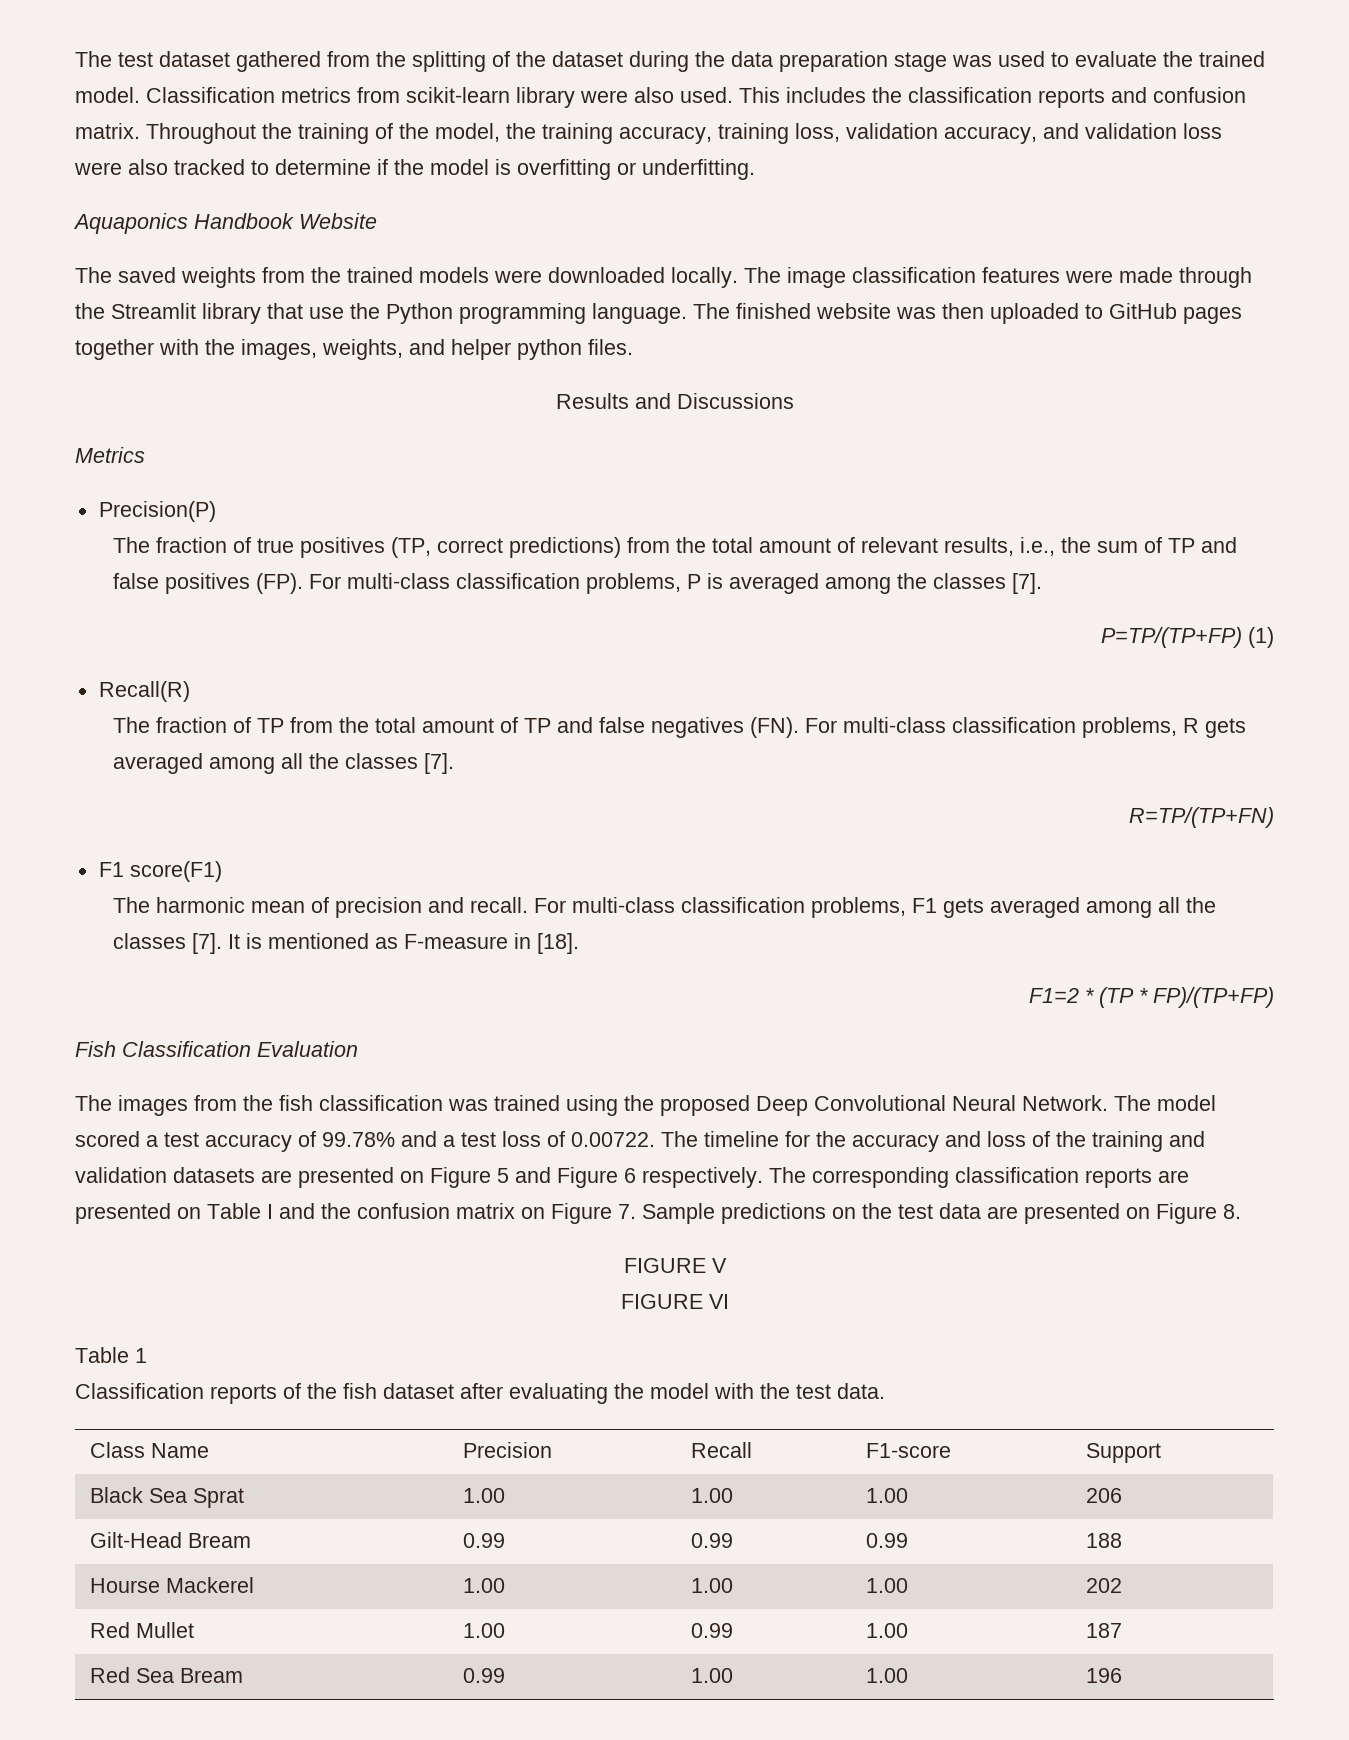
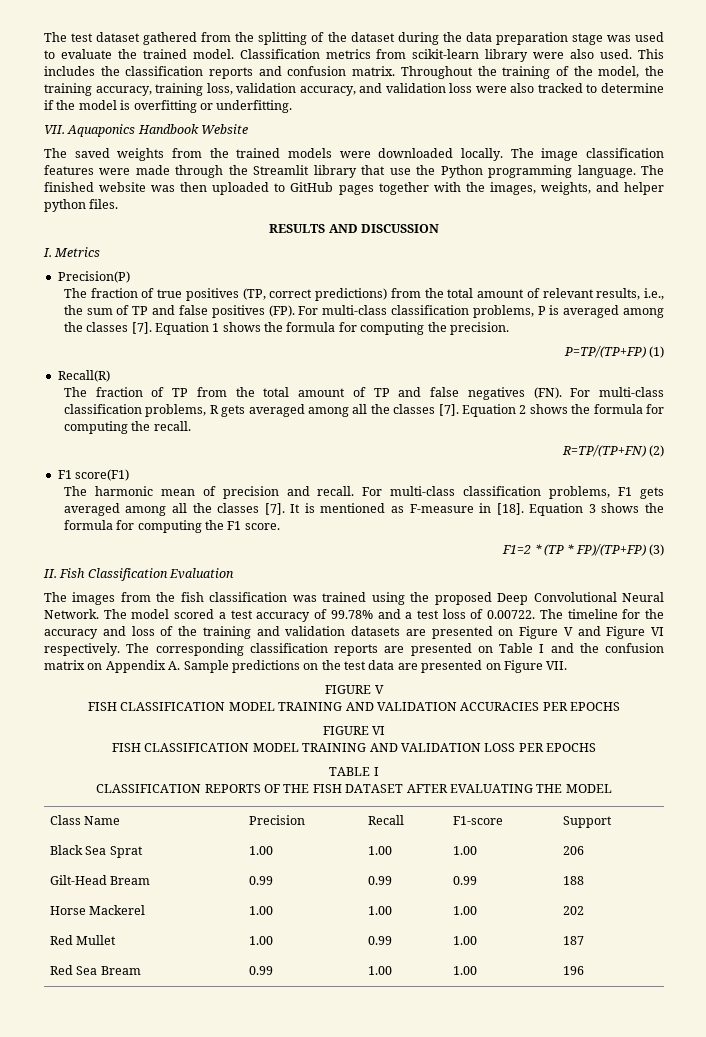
(755, 169) none -> [44,125,65,134] VII.
[555,393,794,409] Results and Discussions // -> [269,224,439,233] [43,248,52,257] RESULTS AND DISCUSSION // I.
(1043, 583) none -> [154,322,509,335] Equation 1 shows the formula for computing the precision.
(455, 763) none -> [461,404,665,417] [63,421,191,434] Equation 2 shows the formula for computing the recall.
(1274, 817) none -> [649,445,664,457] (2)
(580, 943) none -> [529,503,664,516] [63,520,280,533] Equation 3 shows the formula for computing the F1 score.
(1274, 997) // -> [649,544,664,556] [43,569,57,578] (3) // II.
[497,1168,509,1183] 5 -> [563,627,573,636] V
[624,1168,636,1183] 6 -> [651,627,664,636] VI
[551,1203,636,1224] Figure 7. -> [105,660,181,673] Appendix A.
[1223,1204,1241,1219] 8. -> [546,661,568,670] VII.
[620,1294,729,1309] [75,1347,147,1363] [75,1383,885,1404] FIGURE VI // Table 1 // Classification reports of the fish dataset after evaluating the model with the test data. -> [88,702,620,711] [322,726,386,735] [112,743,596,752] [329,767,379,776] [96,784,612,793] FISH CLASSIFICATION MODEL TRAINING AND VALIDATION ACCURACIES PER EPOCHS // FIGURE VI // FISH CLASSIFICATION MODEL TRAINING AND VALIDATION LOSS PER EPOCHS // TABLE I // CLASSIFICATION REPORTS OF THE FISH DATASET AFTER EVALUATING THE MODEL
[90,1578,161,1593] Hourse -> [49,906,86,915] Horse

